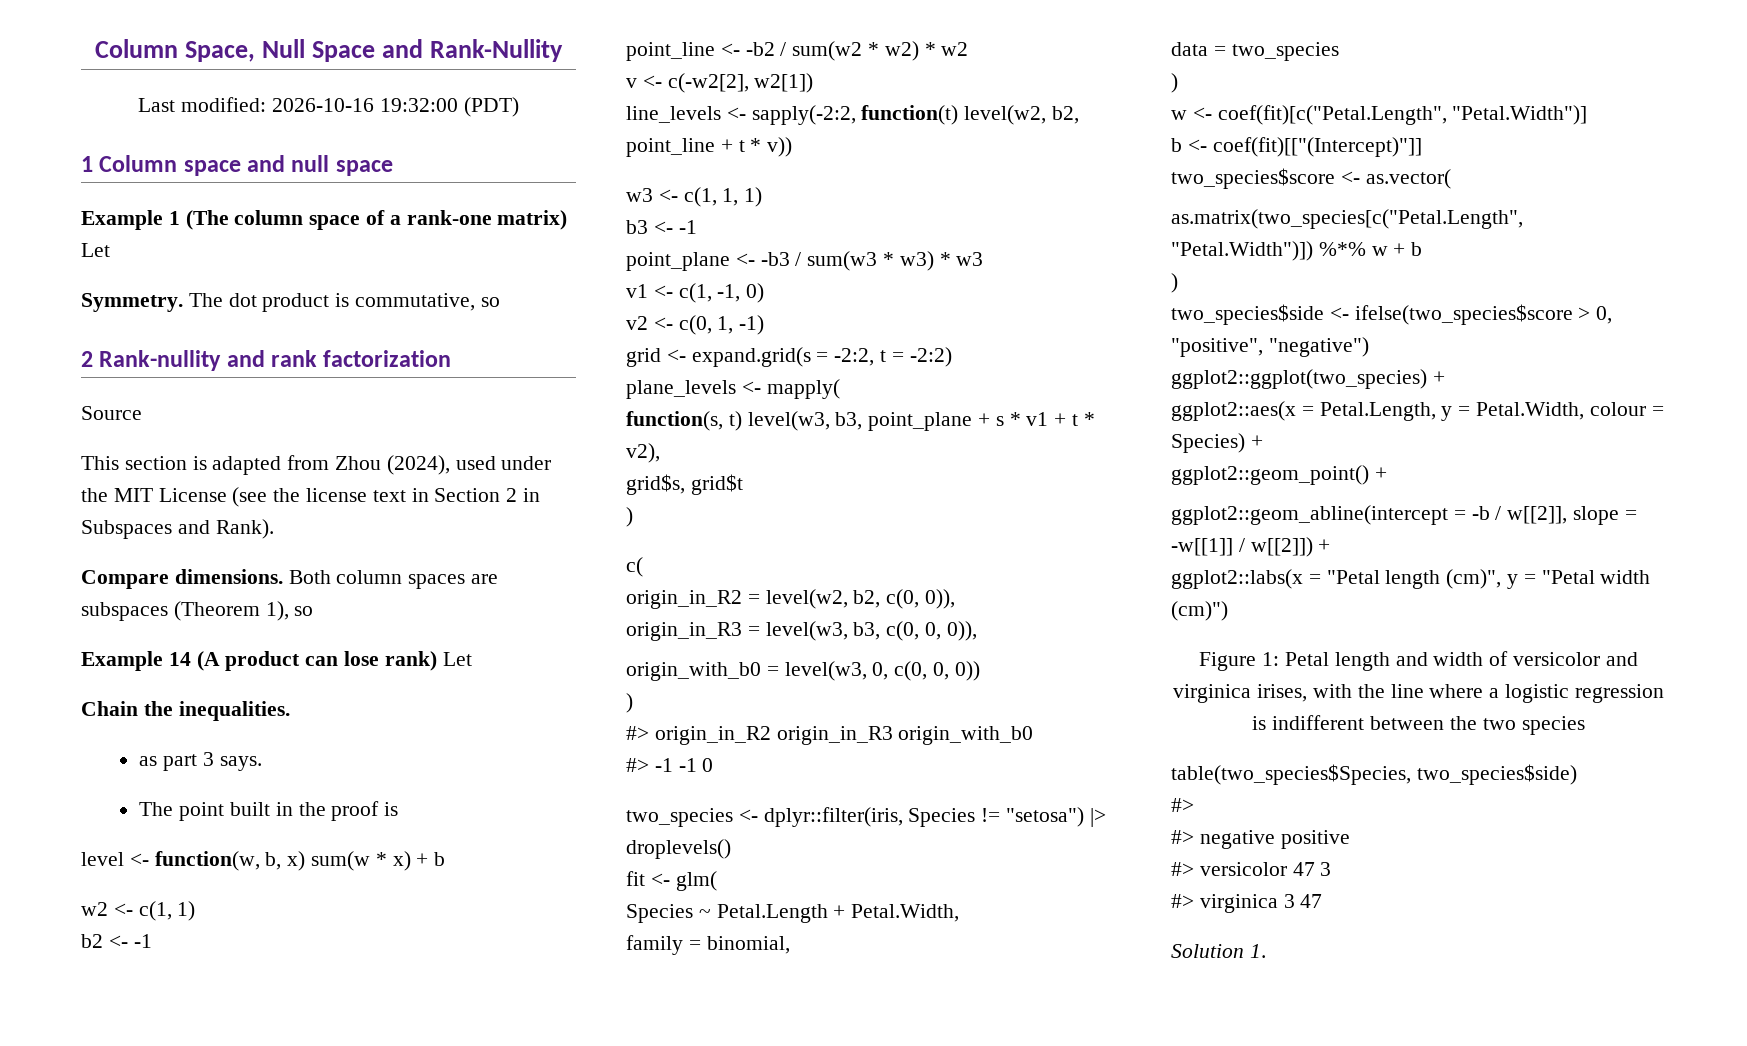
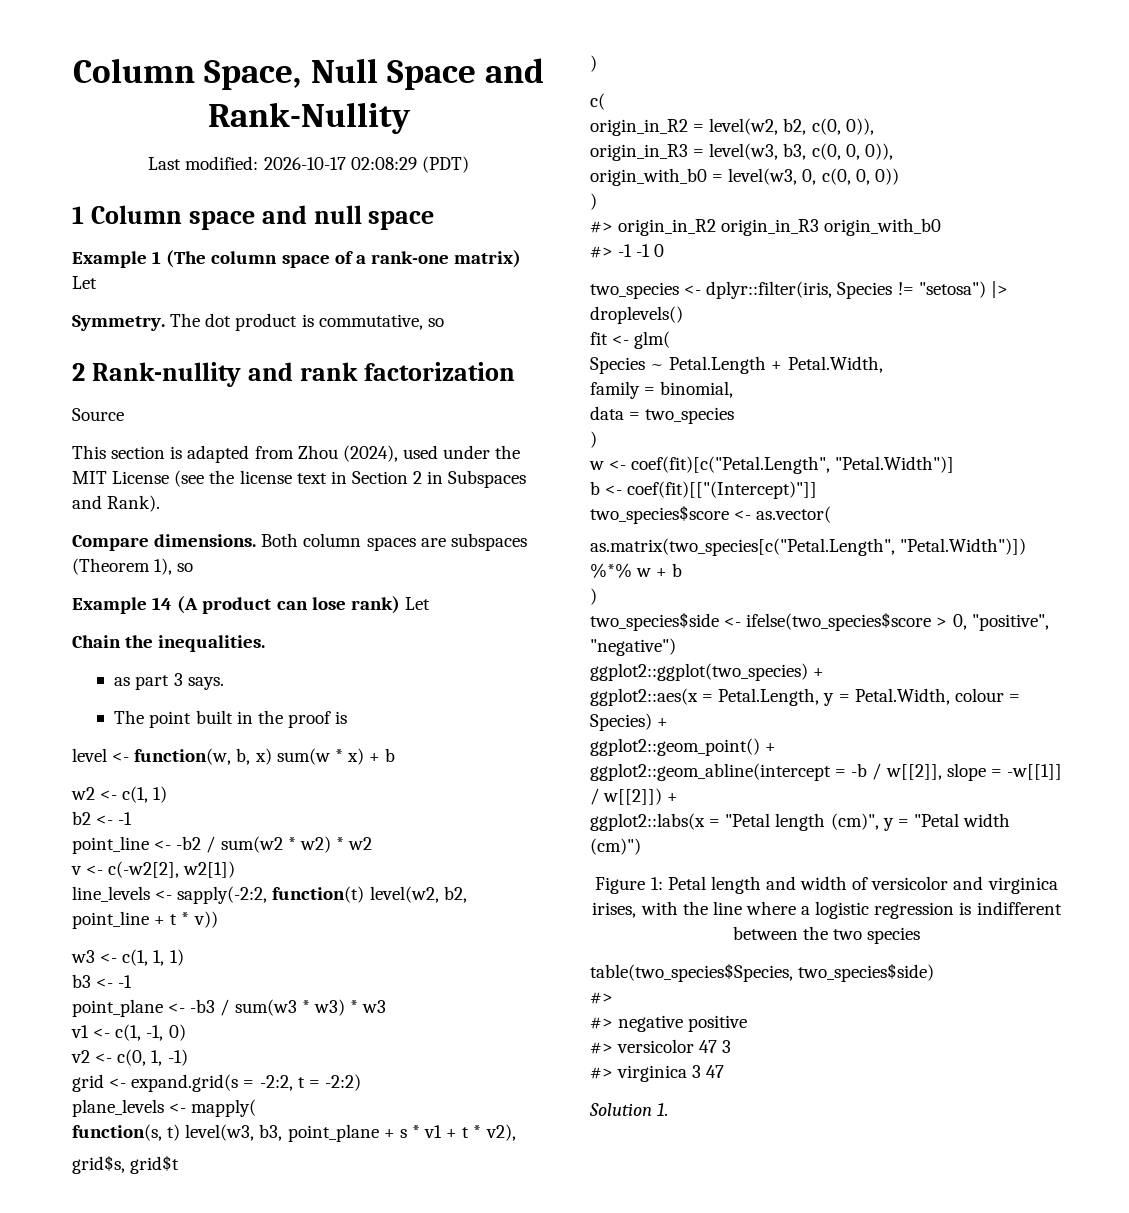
[272,98,458,112] 2026-10-16 19:32:00 -> [263,157,417,170] 2026-10-17 02:08:29

